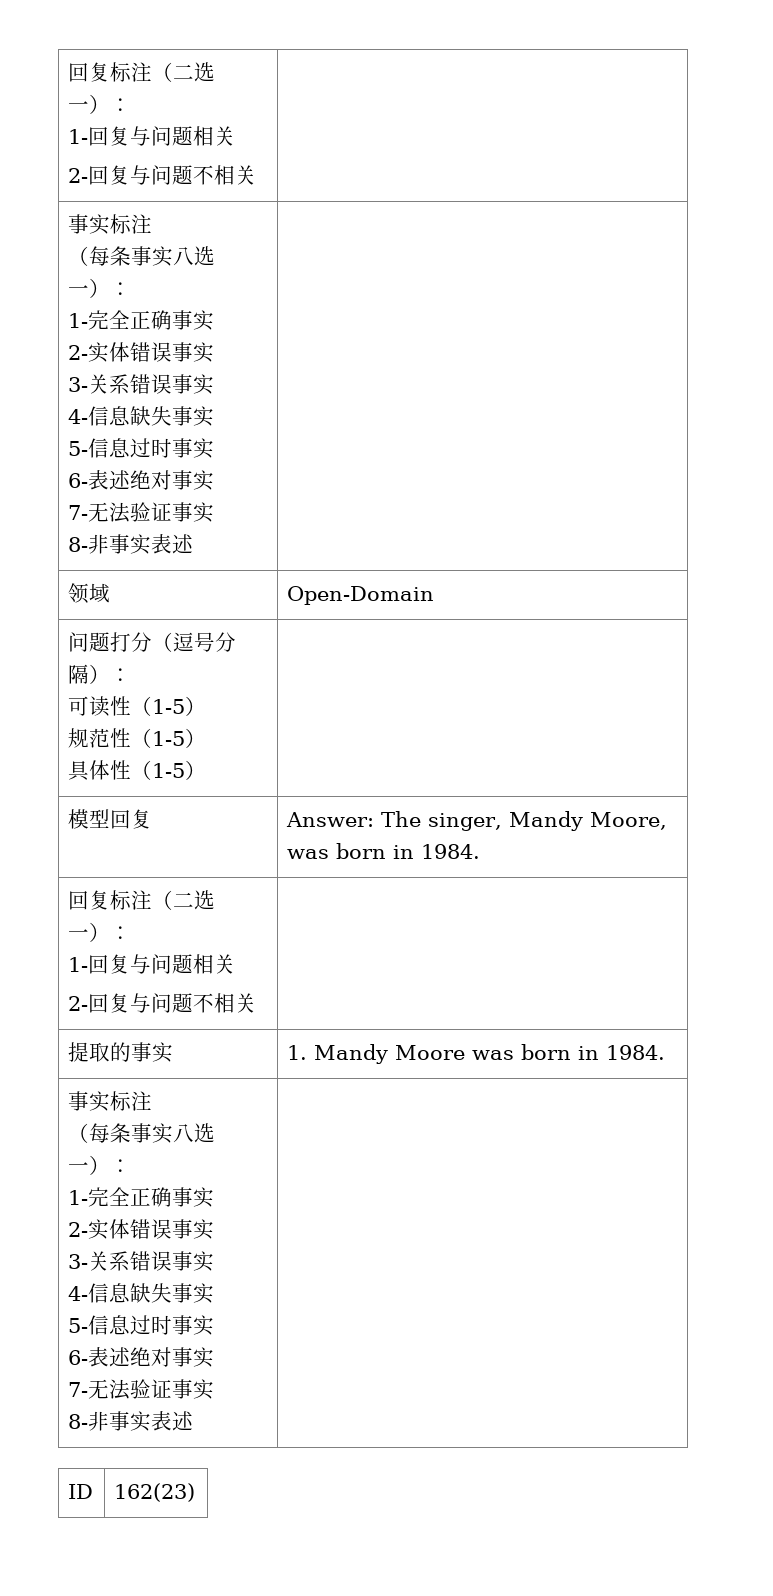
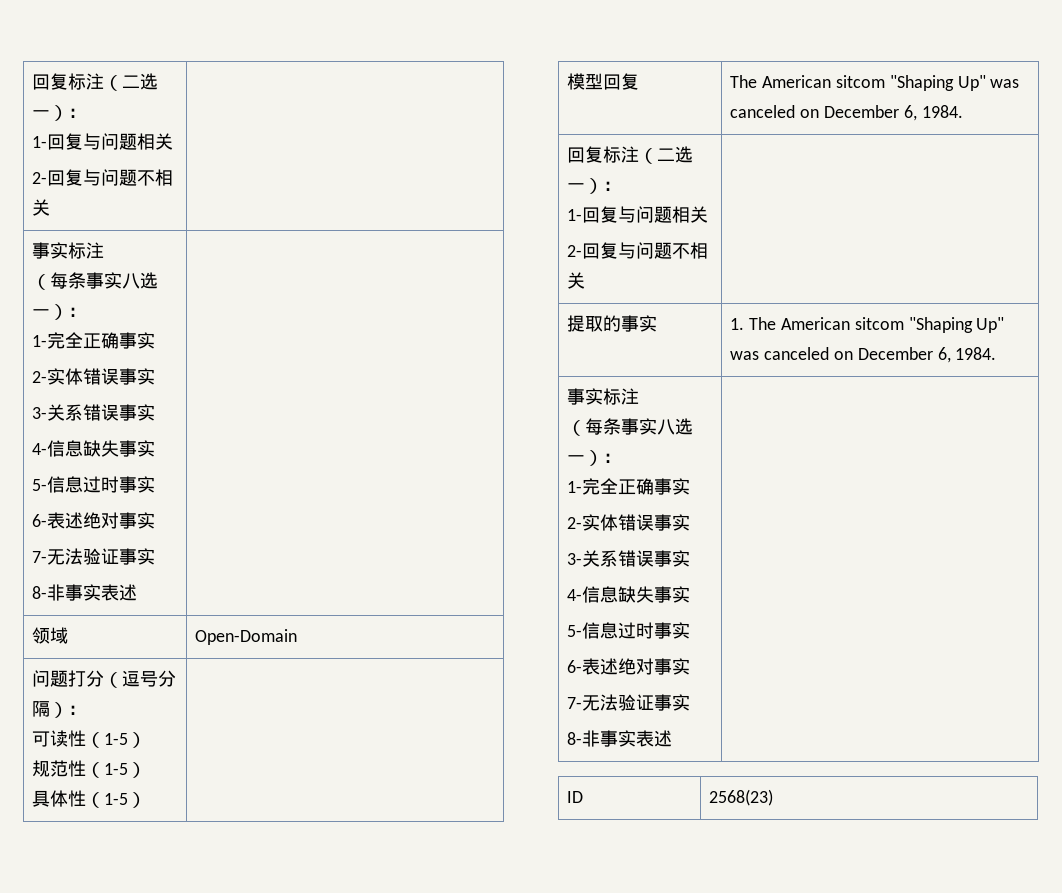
[286,811,668,831] [287,843,415,859] Answer: The singer, Mandy Moore, was born in -> [730,75,1020,91] [730,105,917,121] The American sitcom "Shaping Up" was canceled on December 6,
[314,1044,600,1064] Mandy Moore was born in -> [748,317,1005,333] [730,347,951,363] The American sitcom "Shaping Up" was canceled on December 6,
[114,1483,196,1502] 162(23) -> [709,789,774,806] 2568(23)

